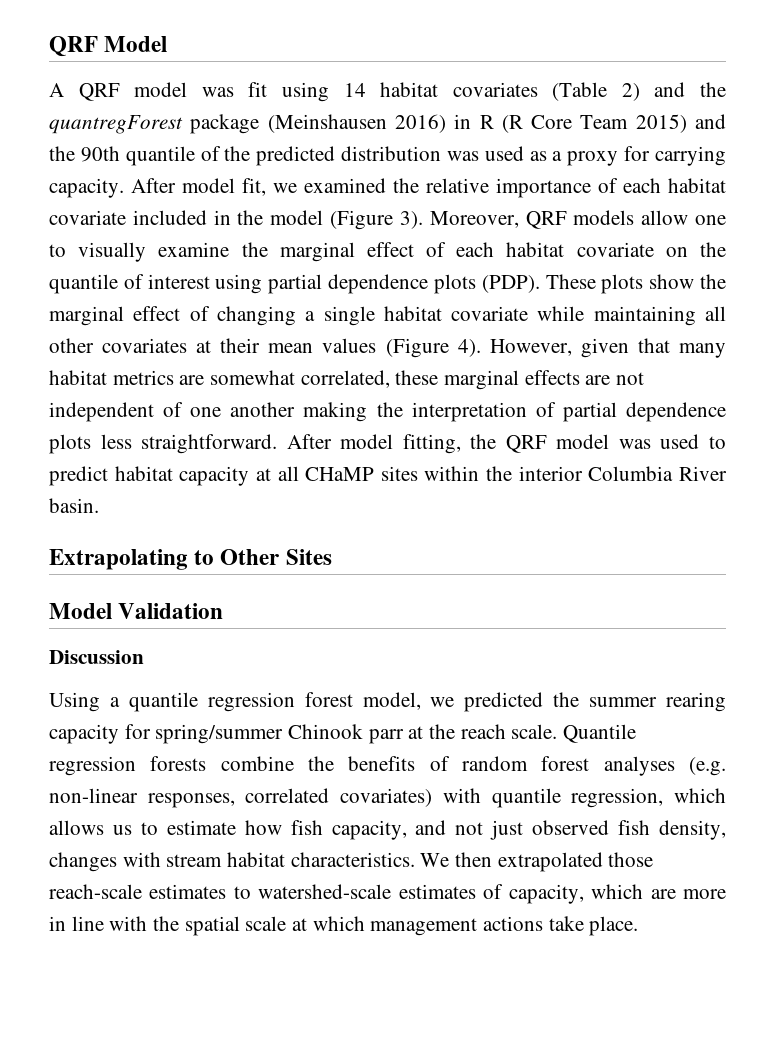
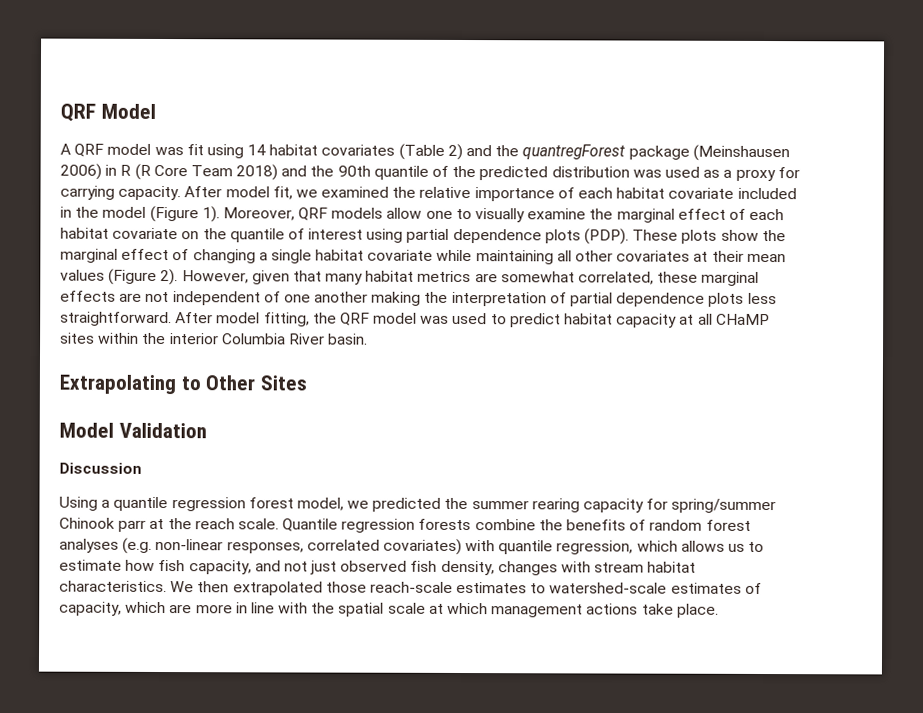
[394,114,446,133] 2016) -> [60,163,102,180] 2006)
[635,114,687,133] 2015) -> [236,164,279,181] 2018)
[399,211,423,229] 3). -> [201,206,220,223] 1).
[457,339,481,357] 4). -> [160,269,179,286] 2).

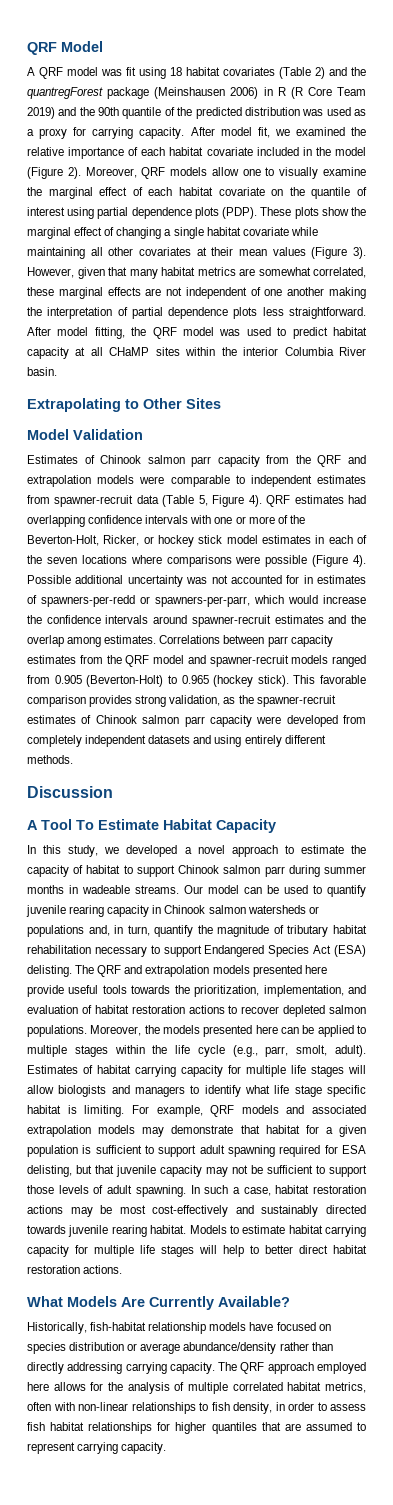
[247,144,267,156] 14 -> [170,67,182,76] 18
[236,164,279,181] 2018) -> [27,107,55,119] 2019)
[201,206,220,223] 1). -> [67,167,81,179] 2).
[160,269,179,286] 2). -> [353,247,366,259] 3).
[59,462,142,474] [59,496,777,514] [59,517,751,533] [59,537,765,556] [59,559,697,576] [59,580,762,596] [59,601,719,618] Discussion // Using a quantile regression forest model, we predicted the summer rearing capacity for spring/summer Chinook parr at the reach scale. Quantile regression forests combine the benefits of random forest analyses (e.g. non-linear responses, correlated covariates) with quantile regression, which allows us to estimate how fish capacity, and not just observed fish density, changes with stream habitat characteristics. We then extrapolated those reach-scale estimates to watershed-scale estimates of capacity, which are more in line with the spatial scale at which management actions take place. -> [27,455,366,467] [27,475,366,487] [27,495,367,507] [27,515,305,527] [27,535,367,547] [27,555,366,567] [27,575,366,587] [27,595,366,607] [27,615,366,627] [27,635,333,647] [27,655,366,667] [27,675,366,687] [27,695,336,707] [27,715,366,727] [27,735,326,747] [27,755,73,764] [27,786,113,798] [27,819,276,833] [27,845,366,857] [27,865,366,877] [27,885,366,897] [26,905,319,917] [27,925,367,937] [27,945,366,957] [27,965,327,977] [27,985,366,997] [27,1005,366,1017] [27,1025,366,1037] [27,1045,366,1057] [27,1065,366,1077] [27,1085,366,1097] [27,1105,366,1117] [27,1125,366,1137] [27,1145,366,1157] [27,1165,367,1177] [27,1185,366,1197] [27,1205,366,1217] [27,1225,366,1237] [27,1245,367,1257] [27,1265,123,1274] [27,1296,290,1310] [27,1322,331,1334] [27,1342,333,1354] [27,1362,366,1374] [27,1382,366,1394] [27,1402,366,1414] [27,1422,366,1434] [27,1442,167,1454] Estimates of Chinook salmon parr capacity from the QRF and extrapolation models were comparable to independent estimates from spawner-recruit data (Table 5, Figure 4). QRF estimates had overlapping confidence intervals with one or more of the Beverton-Holt, Ricker, or hockey stick model estimates in each of the seven locations where comparisons were possible (Figure 4). Possible additional uncertainty was not accounted for in estimates of spawners-per-redd or spawners-per-parr, which would increase the confidence intervals around spawner-recruit estimates and the overlap among estimates. Correlations between parr capacity estimates from the QRF model and spawner-recruit models ranged from 0.905 (Beverton-Holt) to 0.965 (hockey stick). This favorable comparison provides strong validation, as the spawner-recruit estimates of Chinook salmon parr capacity were developed from completely independent datasets and using entirely different methods. // Discussion // A Tool To Estimate Habitat Capacity // In this study, we developed a novel approach to estimate the capacity of habitat to support Chinook salmon parr during summer months in wadeable streams. Our model can be used to quantify juvenile rearing capacity in Chinook salmon watersheds or populations and, in turn, quantify the magnitude of tributary habitat rehabilitation necessary to support Endangered Species Act (ESA) delisting. The QRF and extrapolation models presented here provide useful tools towards the prioritization, implementation, and evaluation of habitat restoration actions to recover depleted salmon populations. Moreover, the models presented here can be applied to multiple stages within the life cycle (e.g., parr, smolt, adult). Estimates of habitat carrying capacity for multiple life stages will allow biologists and managers to identify what life stage specific habitat is limiting. For example, QRF models and associated extrapolation models may demonstrate that habitat for a given population is sufficient to support adult spawning required for ESA delisting, but that juvenile capacity may not be sufficient to support those levels of adult spawning. In such a case, habitat restoration actions may be most cost-effectively and sustainably directed towards juvenile rearing habitat. Models to estimate habitat carrying capacity for multiple life stages will help to better direct habitat restoration actions. // What Models Are Currently Available? // Historically, fish-habitat relationship models have focused on species distribution or average abundance/density rather than directly addressing carrying capacity. The QRF approach employed here allows for the analysis of multiple correlated habitat metrics, often with non-linear relationships to fish density, in order to assess fish habitat relationships for higher quantiles that are assumed to represent carrying capacity.

